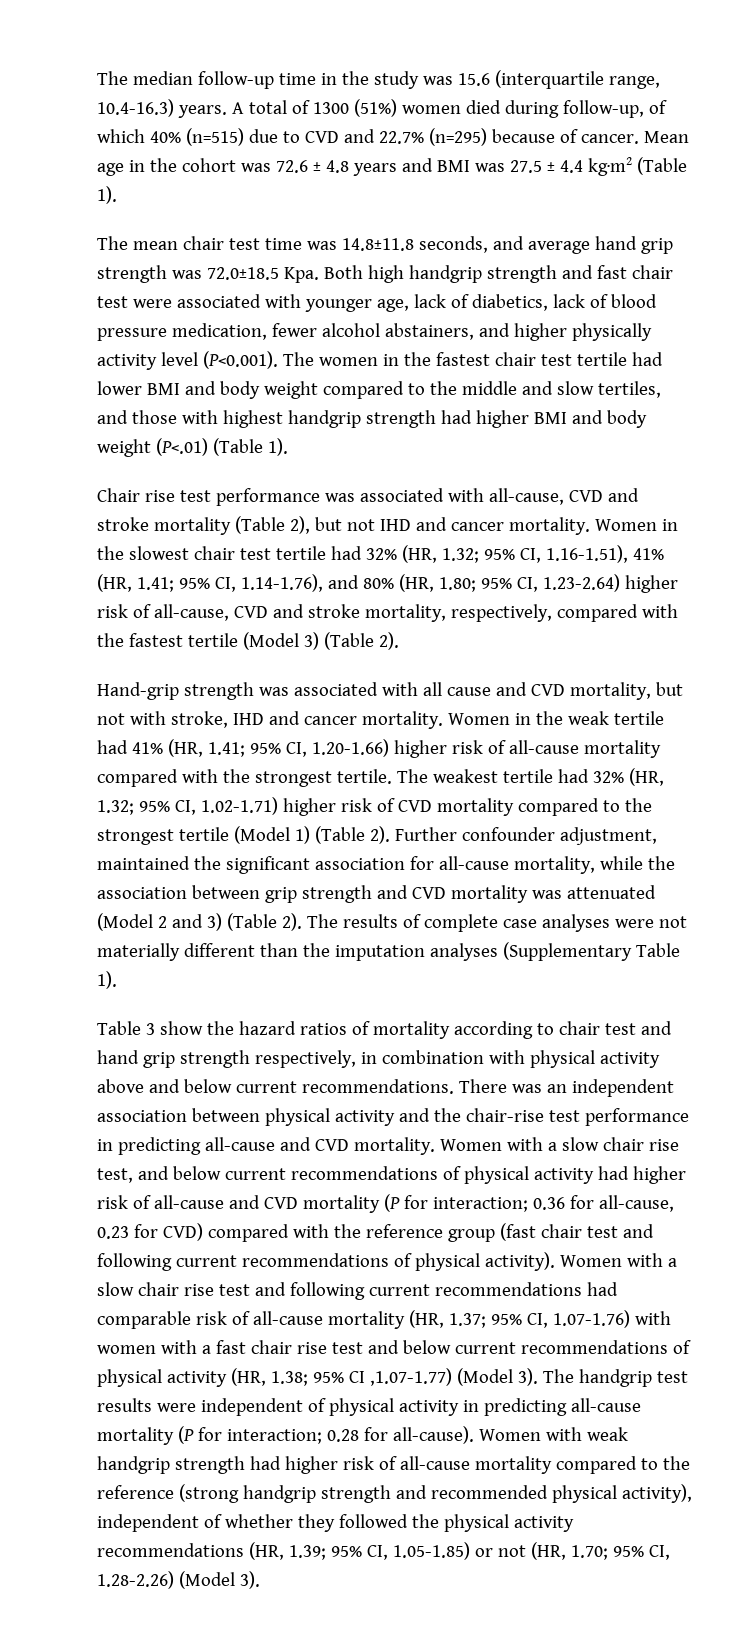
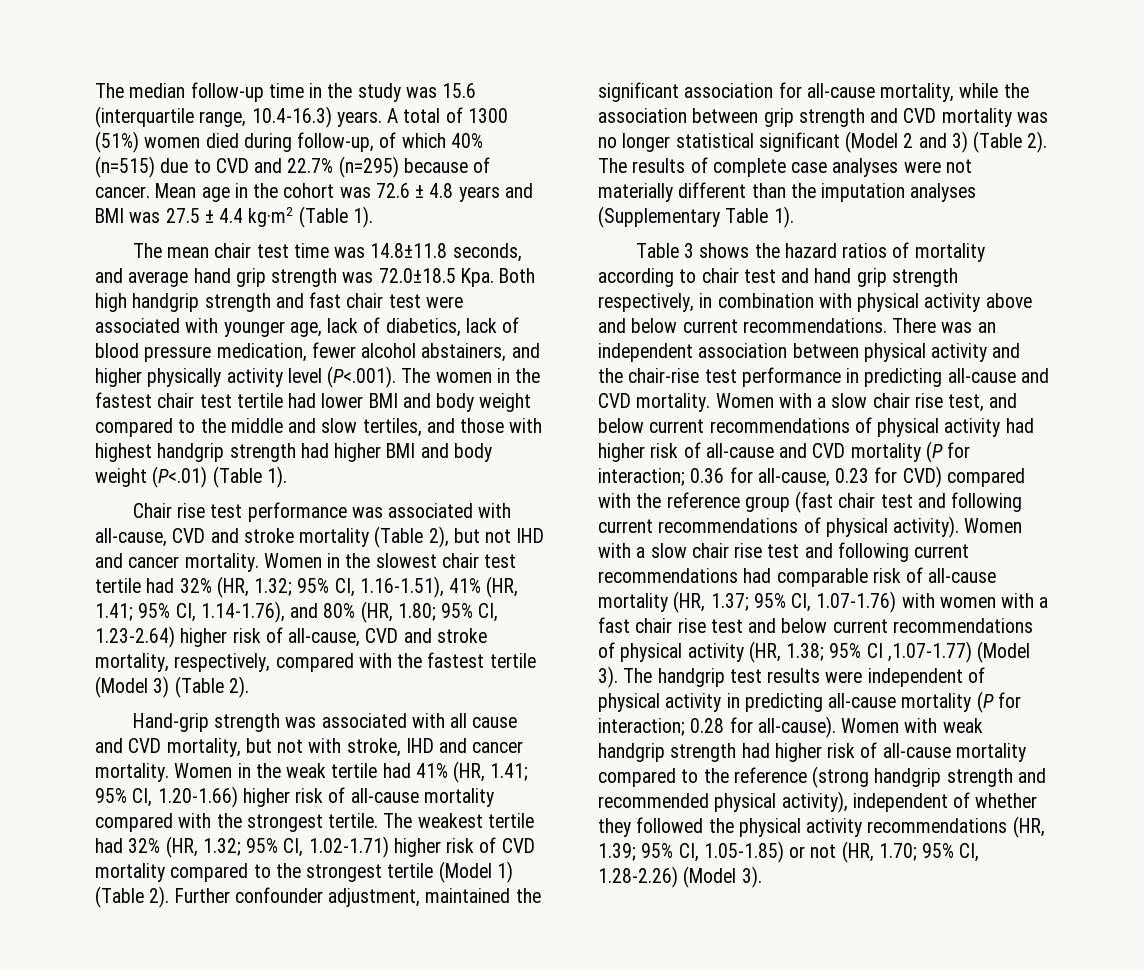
[202,351,278,369] (P<0.001). -> [327,366,397,388] (P<.001).
[566,885,656,899] attenuated -> [598,132,840,152] no longer statistical significant
[159,1021,203,1035] show -> [699,243,750,258] shows

